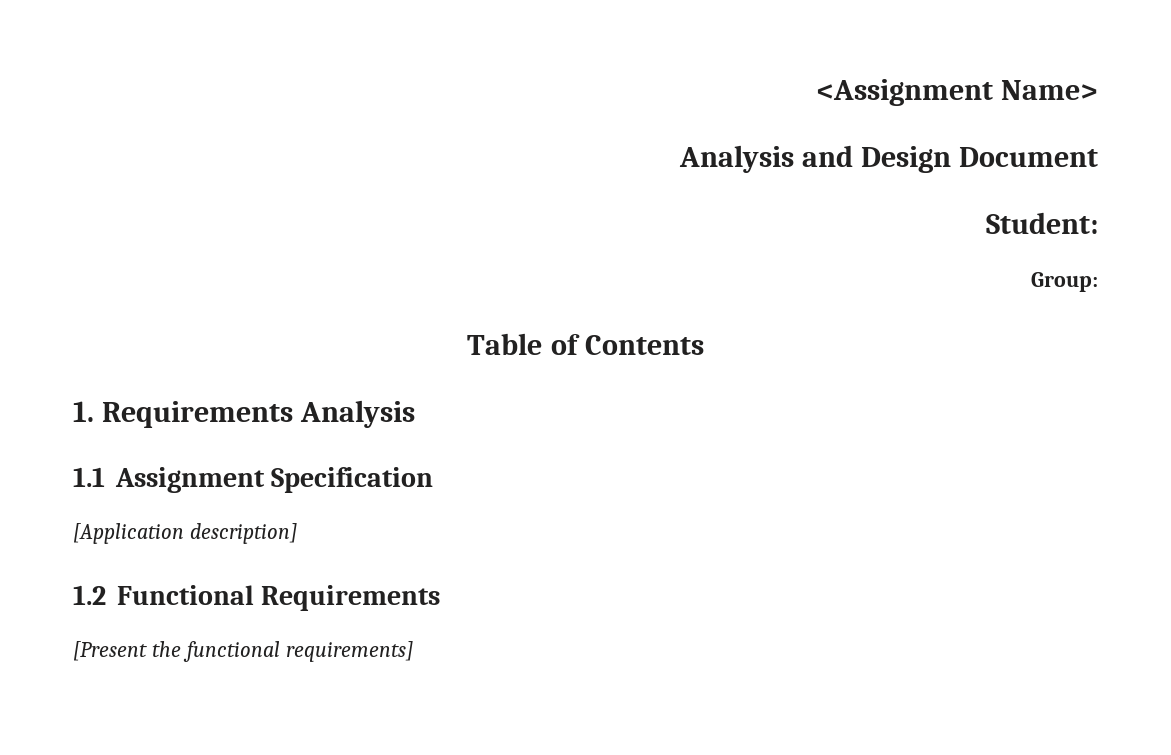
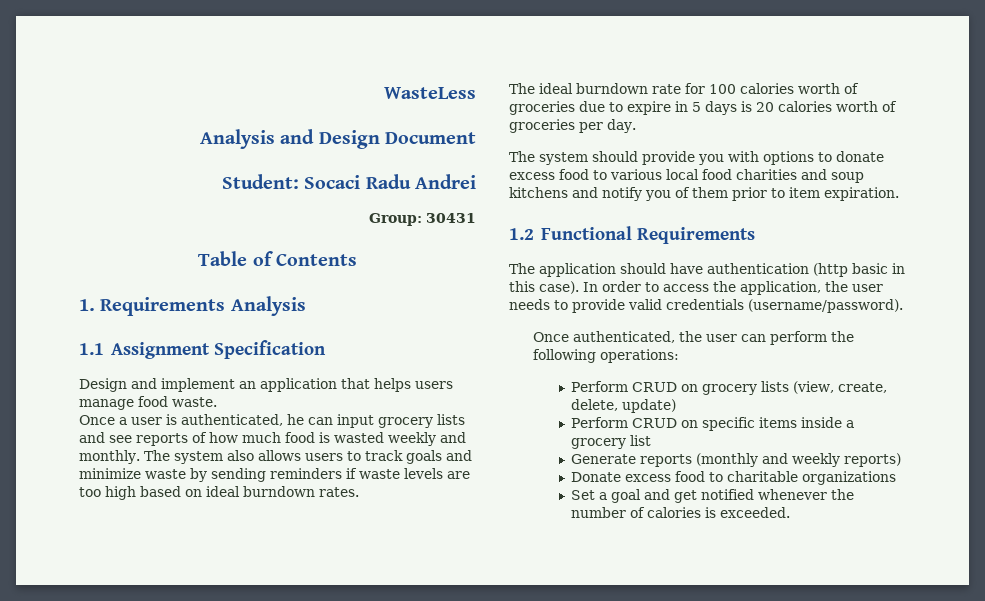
[815,79,1098,106] <Assignment Name> -> [384,87,476,99] WasteLess
(1098, 223) none -> [304,174,476,189] Socaci Radu Andrei
(1098, 282) none -> [426,213,476,223] 30431
[73,523,297,544] [73,585,441,611] [73,641,413,662] [Application description] // 1.2 Functional Requirements // [Present the functional requirements] -> [79,378,453,392] [79,396,217,410] [79,414,465,428] [79,432,466,446] [79,450,472,464] [79,468,470,482] [79,486,359,500] [509,83,859,94] [509,101,897,115] [509,119,636,133] [509,151,884,165] [509,169,864,183] [509,187,899,201] [509,226,755,244] [509,263,905,277] [509,281,883,295] [509,299,903,313] [532,331,854,345] [532,349,679,363] [571,381,888,395] [571,399,677,413] [571,417,855,431] [571,435,652,449] [571,453,902,467] [571,471,897,485] [571,489,855,503] [571,507,791,518] Design and implement an application that helps users manage food waste. // Once a user is authenticated, he can input grocery lists and see reports of how much food is wasted weekly and monthly. The system also allows users to track goals and minimize waste by sending reminders if waste levels are too high based on ideal burndown rates. // The ideal burndown rate for 100 calories worth of groceries due to expire in 5 days is 20 calories worth of groceries per day. // The system should provide you with options to donate excess food to various local food charities and soup kitchens and notify you of them prior to item expiration. // 1.2 Functional Requirements // The application should have authentication (http basic in this case). In order to access the application, the user needs to provide valid credentials (username/password). // Once authenticated, the user can perform the following operations: // Perform CRUD on grocery lists (view, create, delete, update) // Perform CRUD on specific items inside a grocery list // Generate reports (monthly and weekly reports) // Donate excess food to charitable organizations // Set a goal and get notified whenever the number of calories is exceeded.

